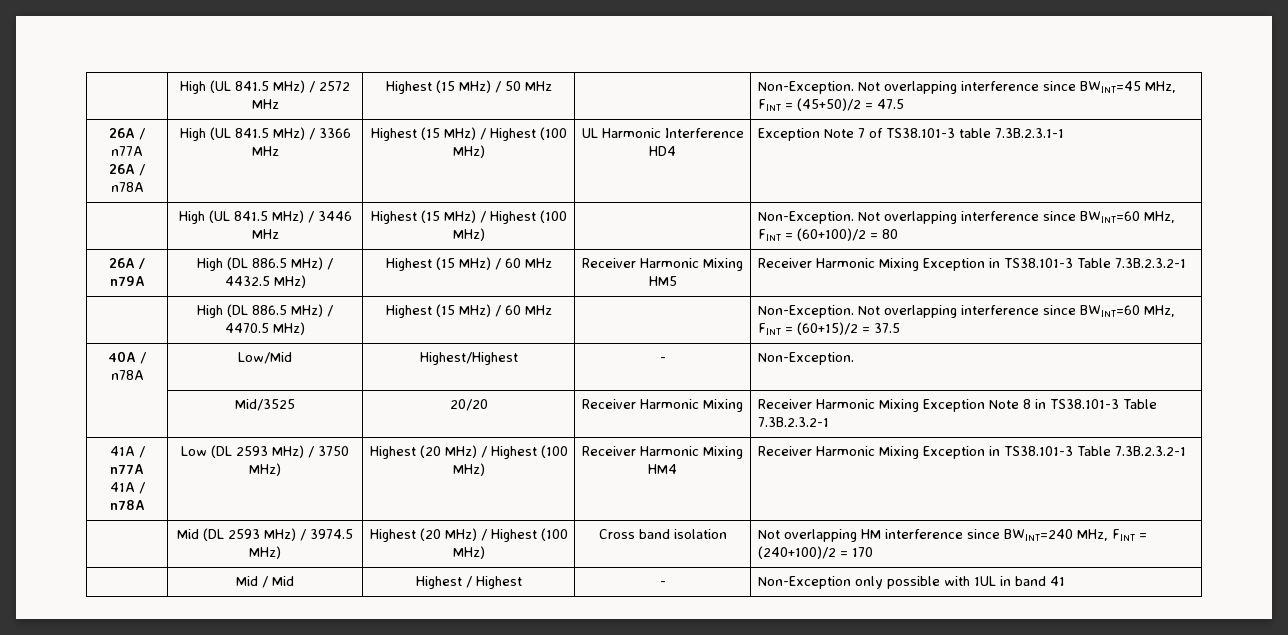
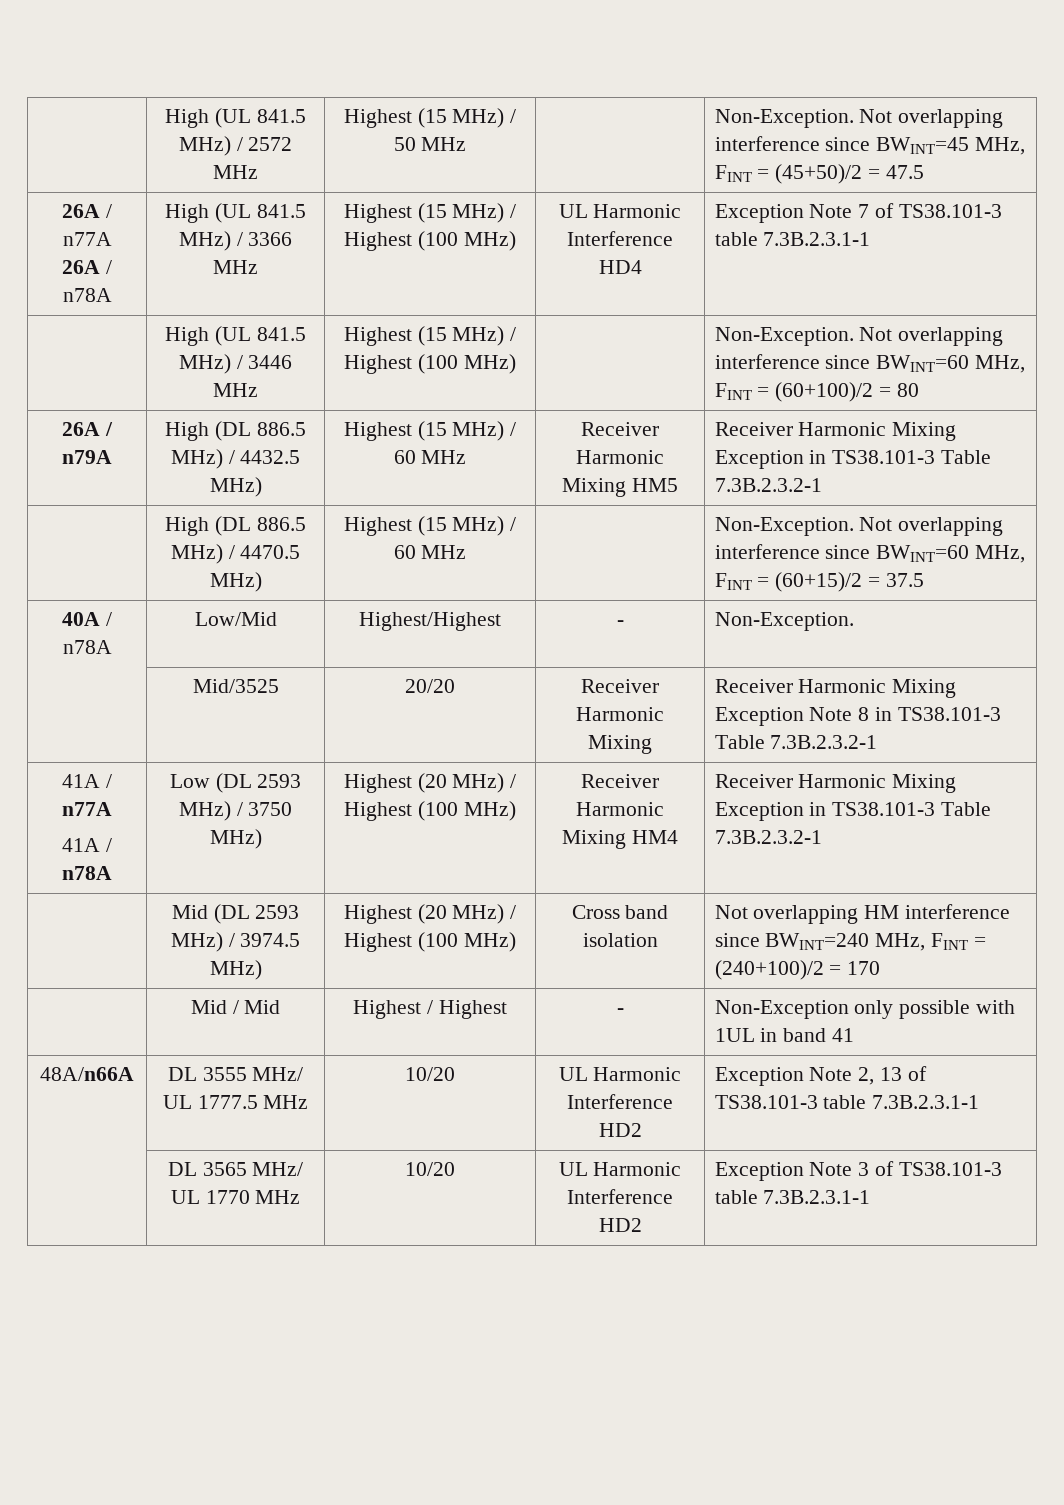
(1065, 581) none -> [40,1067,134,1081] [167,1067,304,1081] [162,1095,309,1109] [405,1067,455,1081] [558,1067,682,1081] [567,1094,673,1109] [598,1123,642,1137] [714,1066,927,1086] [714,1095,980,1109] [167,1162,304,1176] [170,1190,301,1204] [405,1162,455,1176] [558,1162,682,1176] [567,1189,673,1204] [598,1218,642,1232] [714,1161,1002,1181] [714,1190,871,1204] // 48A/n66A | DL 3555 MHz/ UL 1777.5 MHz | 10/20 | UL Harmonic Interference HD2 | Exception Note 2, 13 of TS38.101-3 table 7.3B.2.3.1-1 // | DL 3565 MHz/ UL 1770 MHz | 10/20 | UL Harmonic Interference HD2 | Exception Note 3 of TS38.101-3 table 7.3B.2.3.1-1

